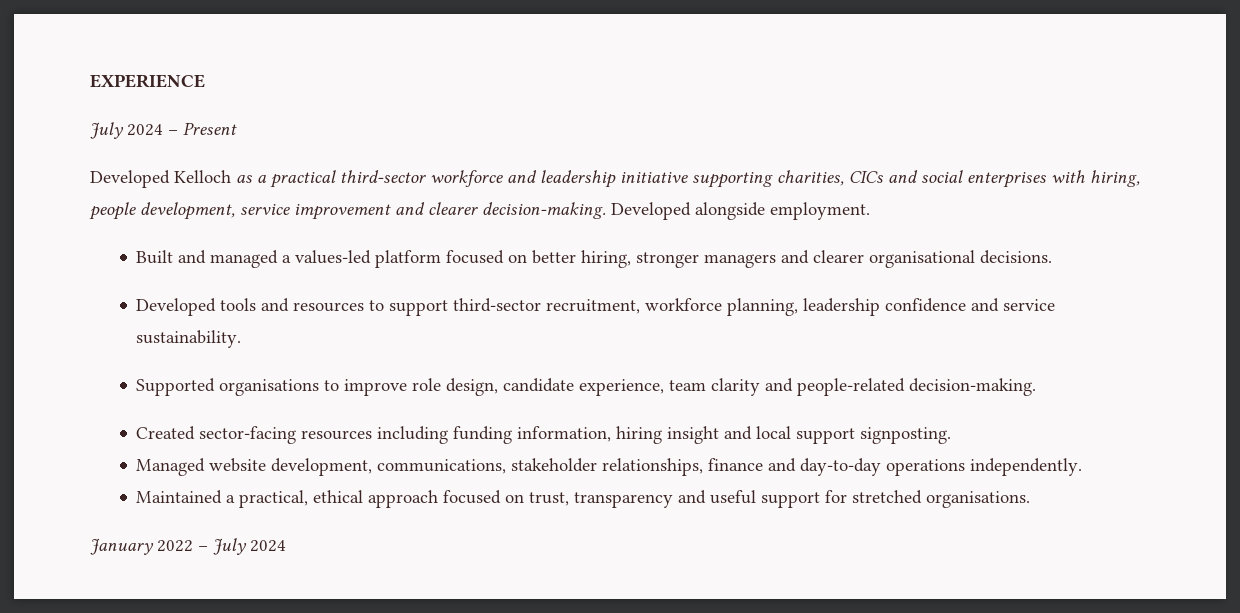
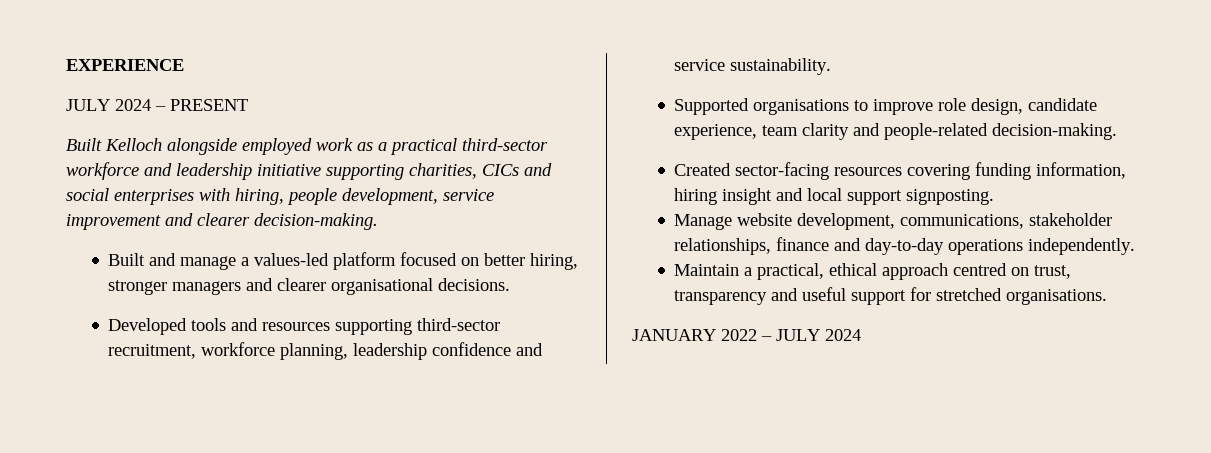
[90,122,124,139] July -> [66,99,110,111] JULY
[183,122,237,135] [90,170,231,188] Present // Developed Kelloch -> [170,99,248,111] [66,138,353,155] PRESENT // Built Kelloch alongside employed work
[611,202,870,220] Developed alongside employment. -> (378, 221) none
[210,250,279,268] managed -> [180,256,237,270] manage
[369,300,449,316] to support -> [335,319,413,335] supporting
[377,426,449,444] including -> [907,164,971,180] covering
[136,458,206,476] Managed -> [674,214,733,230] Manage
[136,490,223,504] Maintained -> [674,264,740,276] Maintain
[443,490,502,504] focused -> [953,263,1008,276] centred
[90,538,154,555] January -> [632,329,716,341] JANUARY
[213,538,247,555] July -> [776,329,820,341] JULY

